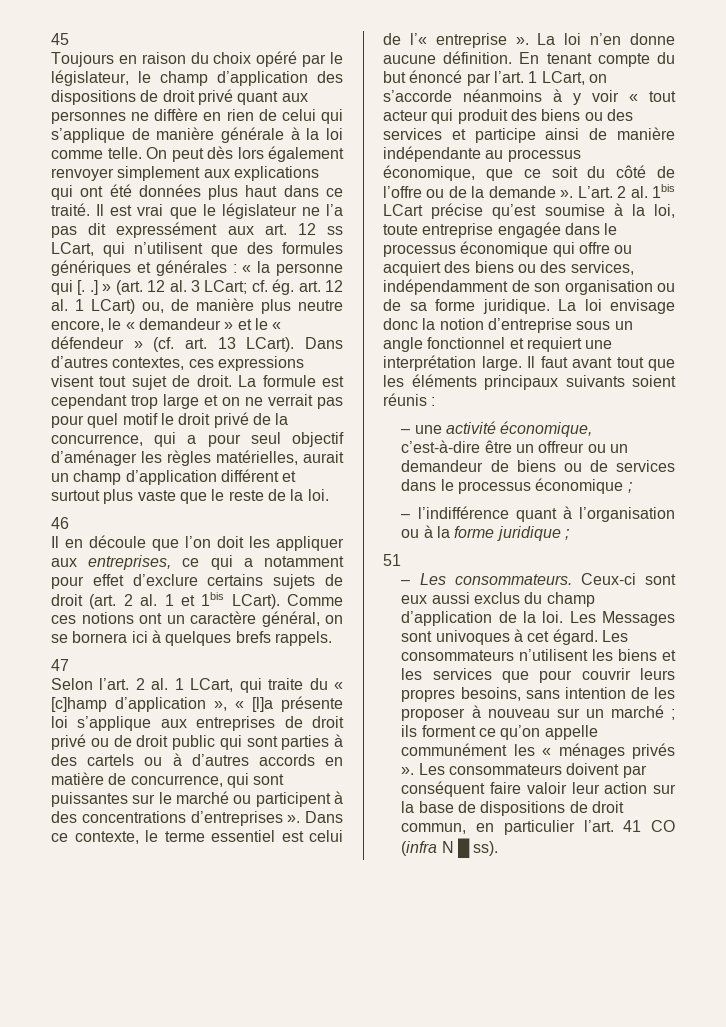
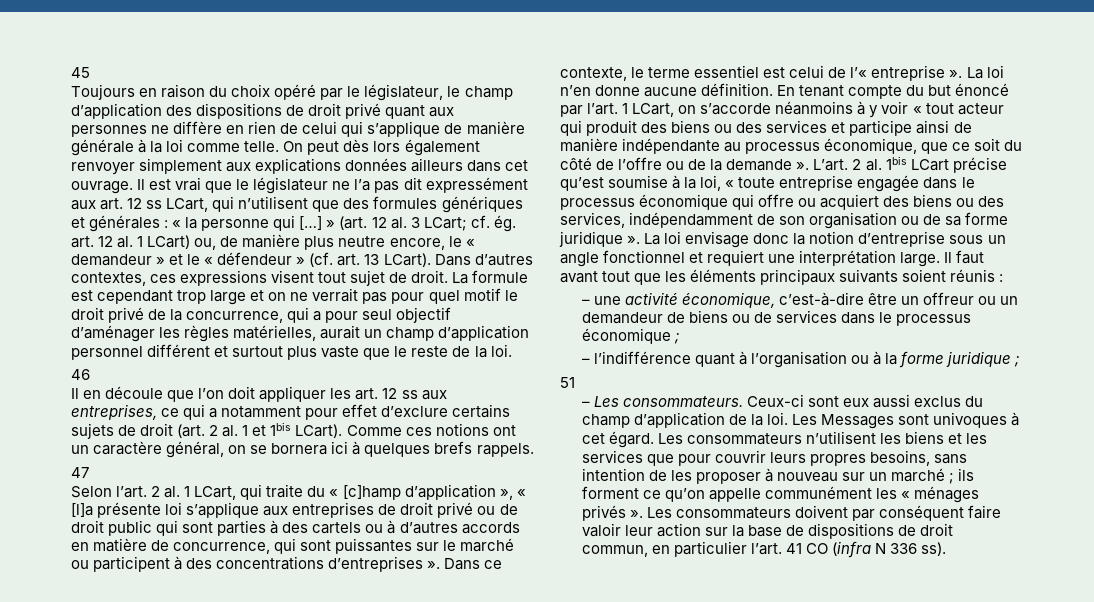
[51,184,343,200] [51,203,90,216] qui ont été données plus haut dans ce traité. -> [345,158,529,172] [71,181,133,194] données ailleurs dans cet ouvrage.
[77,280,98,295] [. .] -> [299,216,323,230] […]
(217, 477) none -> [71,346,143,360] personnel
[249,536,344,551] les appliquer -> [259,386,418,402] appliquer les art. 12 ss
(675, 211) none -> [725,180,735,188] «
[482,299,550,314] juridique. -> [559,231,641,247] juridique ».
[458,838,471,858] █ -> [890,543,918,554] 336

